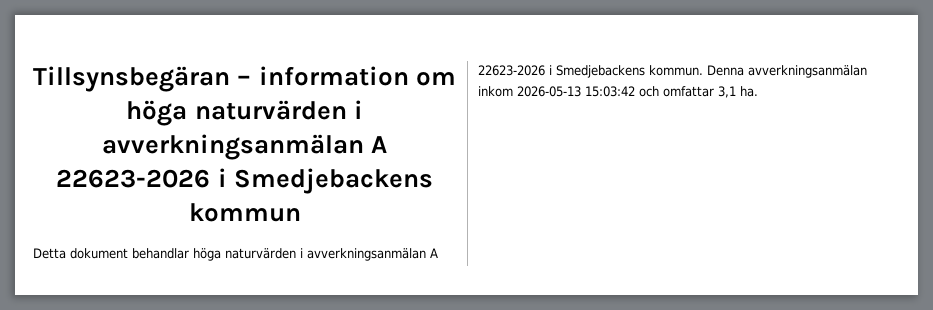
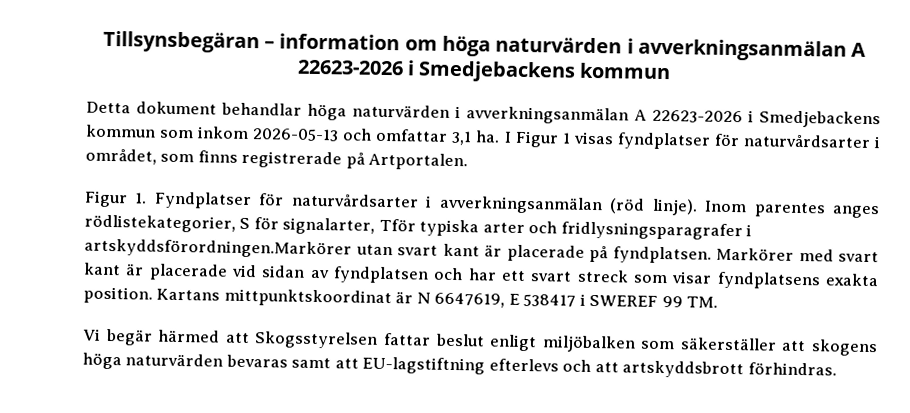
[649,65,867,78] kommun. Denna avverkningsanmälan -> [85,124,195,139] kommun som
[585,86,635,97] 15:03:42 -> (340, 135) none
(758, 91) none -> [503,130,882,150] [85,148,469,171] [84,190,881,219] [84,214,753,241] [84,238,879,264] [83,262,880,290] [83,286,719,308] [83,328,879,357] [82,352,837,379] I Figur 1 visas fyndplatser för naturvårdsarter i området, som finns registrerade på Artportalen. // Figur 1. Fyndplatser för naturvårdsarter i avverkningsanmälan (röd linje). Inom parentes anges rödlistekategorier, S för signalarter, Tför typiska arter och fridlysningsparagrafer i artskyddsförordningen.Markörer utan svart kant är placerade på fyndplatsen. Markörer med svart kant är placerade vid sidan av fyndplatsen och har ett svart streck som visar fyndplatsens exakta position. Kartans mittpunktskoordinat är N 6647619, E 538417 i SWEREF 99 TM. // Vi begär härmed att Skogsstyrelsen fattar beslut enligt miljöbalken som säkerställer att skogens höga naturvärden bevaras samt att EU-lagstiftning efterlevs och att artskyddsbrott förhindras.

